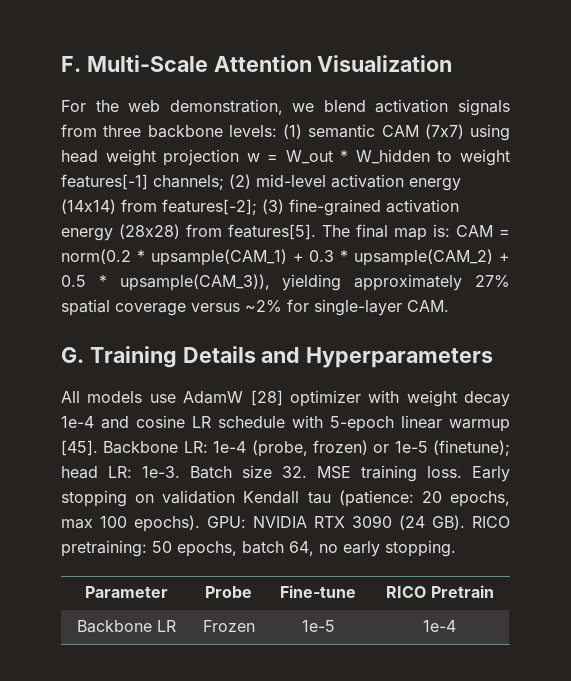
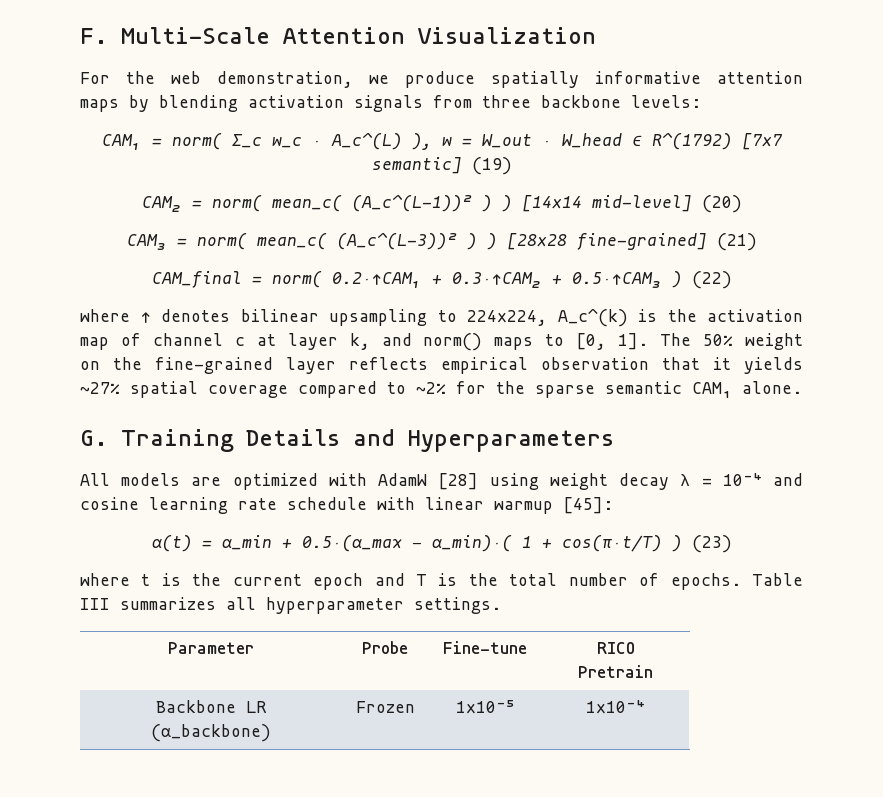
[323,100,366,112] blend -> [405,71,803,88] [80,95,238,112] produce spatially informative attention maps by blending
[283,124,510,141] [61,149,510,166] [61,174,461,191] [61,199,459,216] [61,224,510,241] [61,249,510,266] [61,274,510,291] [61,299,449,316] (1) semantic CAM (7x7) using head weight projection w = W_out * W_hidden to weight features[-1] channels; (2) mid-level activation energy (14x14) from features[-2]; (3) fine-grained activation energy (28x28) from features[5]. The final map is: CAM = norm(0.2 * upsample(CAM_1) + 0.3 * upsample(CAM_2) + 0.5 * upsample(CAM_3)), yielding approximately 27% spatial coverage versus ~2% for single-layer CAM. -> [101,132,783,150] [371,157,512,175] [141,194,742,213] [126,232,757,251] [151,271,732,289] [80,308,803,327] [80,333,803,351] [80,357,803,374] [80,381,802,398] // CAM₁ = norm( Σ_c w_c · A_c^(L) ), w = W_out · W_head ∈ R^(1792) [7×7 semantic] (19) // CAM₂ = norm( mean_c( (A_c^(L-1))² ) ) [14×14 mid-level] (20) // CAM₃ = norm( mean_c( (A_c^(L-3))² ) ) [28×28 fine-grained] (21) // CAM_final = norm( 0.2·↑CAM₁ + 0.3·↑CAM₂ + 0.5·↑CAM₃ ) (22) // where ↑ denotes bilinear upsampling to 224×224, A_c^(k) is the activation map of channel c at layer k, and norm() maps to [0, 1]. The 50% weight on the fine-grained layer reflects empirical observation that it yields ~27% spatial coverage compared to ~2% for the sparse semantic CAM₁ alone.
[149,390,510,407] [61,415,211,429] use AdamW [28] optimizer with weight decay 1e-4 and cosine LR -> [191,473,804,490] [80,497,277,514] are optimized with AdamW [28] using weight decay λ = 10⁻⁴ and cosine learning rate
[330,416,394,432] 5-epoch -> (415, 503) none
[61,440,510,457] [61,465,510,482] [61,490,511,507] [61,515,510,532] [61,540,456,557] [45]. Backbone LR: 1e-4 (probe, frozen) or 1e-5 (finetune); head LR: 1e-3. Batch size 32. MSE training loss. Early stopping on validation Kendall tau (patience: 20 epochs, max 100 epochs). GPU: NVIDIA RTX 3090 (24 GB). RICO pretraining: 50 epochs, batch 64, no early stopping. -> [563,497,613,514] [151,535,732,553] [80,573,804,590] [80,597,501,614] [45]: // α(t) = α_min + 0.5·(α_max − α_min)·( 1 + cos(π·t/T) ) (23) // where t is the current epoch and T is the total number of epochs. Table III summarizes all hyperparameter settings.
(176, 626) none -> [151,724,271,742] (α_backbone)
[301,620,335,632] [423,620,456,632] 1e-5 | 1e-4 -> [455,700,515,714] [586,700,645,714] 1×10⁻⁵ | 1×10⁻⁴

